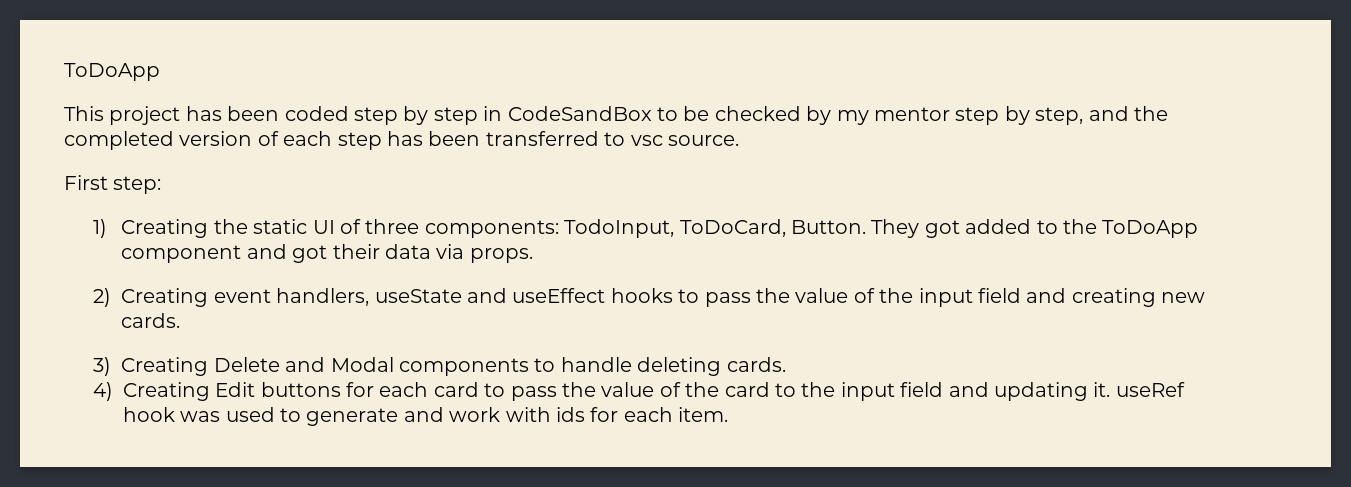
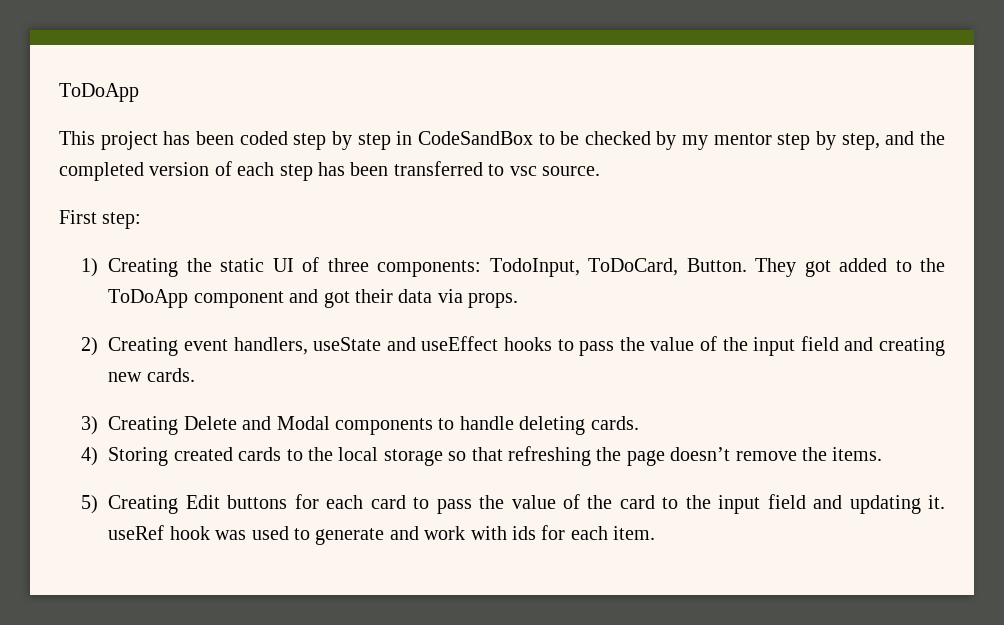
(113, 391) none -> [108,446,883,466] [81,495,99,514] Storing created cards to the local storage so that refreshing the page doesn’t remove the items. // 5)

